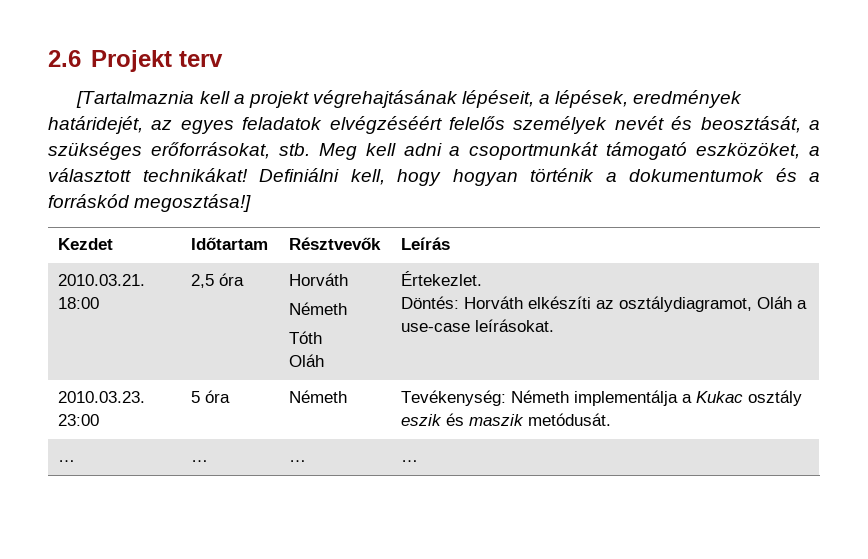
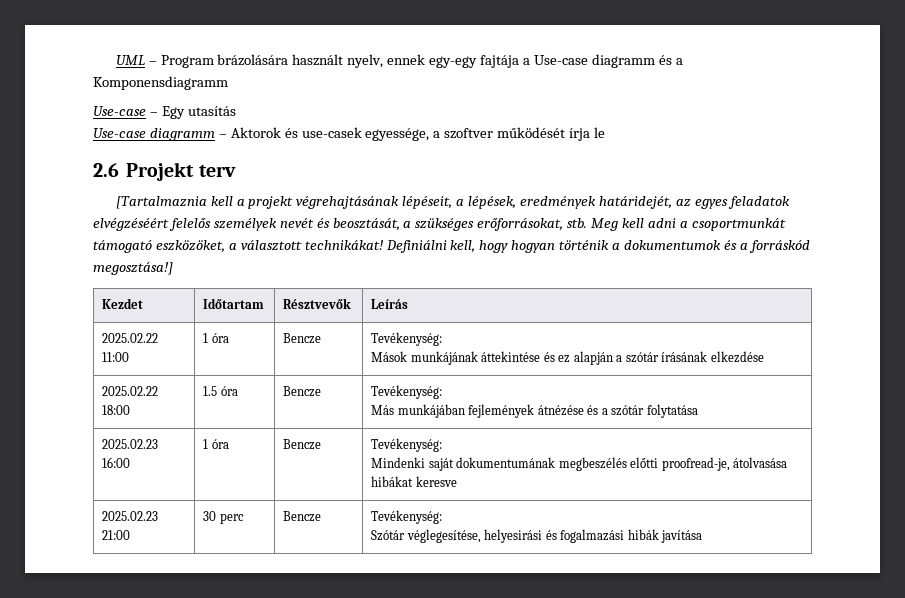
(48, 58) none -> [115,54,683,68] [93,76,228,90] [93,106,236,119] [93,127,606,141] UML – Program brázolására használt nyelv, ennek egy-egy fajtája a Use-case diagramm és a Komponensdiagramm // Use-case – Egy utasítás // Use-case diagramm – Aktorok és use-casek egyessége, a szoftver működését írja le //
[57,274,145,286] 2010.03.21. -> [102,333,159,343] [102,352,130,362] [203,333,229,343] [283,333,322,344] [371,332,443,346] [371,351,764,365] [102,386,159,396] 2025.02.22 11:00 | 1 óra | Bencze | Tevékenység: // Mások munkájának áttekintése és ez alapján a szótár írásának elkezdése // 2025.02.22
[190,273,244,288] [288,273,348,286] [288,302,347,315] [288,331,322,344] [288,354,324,367] [400,271,482,286] [400,296,807,312] [400,319,554,332] [57,391,145,403] [57,414,99,426] [190,390,230,403] [288,390,347,403] [400,390,802,406] [400,413,611,426] [57,460,75,462] [190,460,208,462] [288,460,306,462] [400,460,418,462] 2,5 óra | Horváth // Németh // Tóth // Oláh | Értekezlet. // Döntés: Horváth elkészíti az osztálydiagramot, Oláh a use-case leírásokat. // 2010.03.23. 23:00 | 5 óra | Németh | Tevékenység: Németh implementálja a Kukac osztály eszik és maszik metódusát. // … | … | … | … -> [203,386,238,396] [283,386,322,397] [371,385,443,399] [371,404,698,418] [102,439,159,449] [102,457,131,468] [203,439,229,449] [283,439,322,450] [371,438,443,452] [371,457,788,471] [371,476,457,487] [102,511,159,521] [102,530,131,540] [203,511,244,524] [283,511,322,522] [371,510,443,524] [371,529,703,543] 1.5 óra | Bencze | Tevékenység: // Más munkájában fejlemények átnézése és a szótár folytatása // 2025.02.23 16:00 | 1 óra | Bencze | Tevékenység: // Mindenki saját dokumentumának megbeszélés előtti proofread-je, átolvasása hibákat keresve // 2025.02.23 21:00 | 30 perc | Bencze | Tevékenység: // Szótár véglegesítése, helyesirási és fogalmazási hibák javítása

